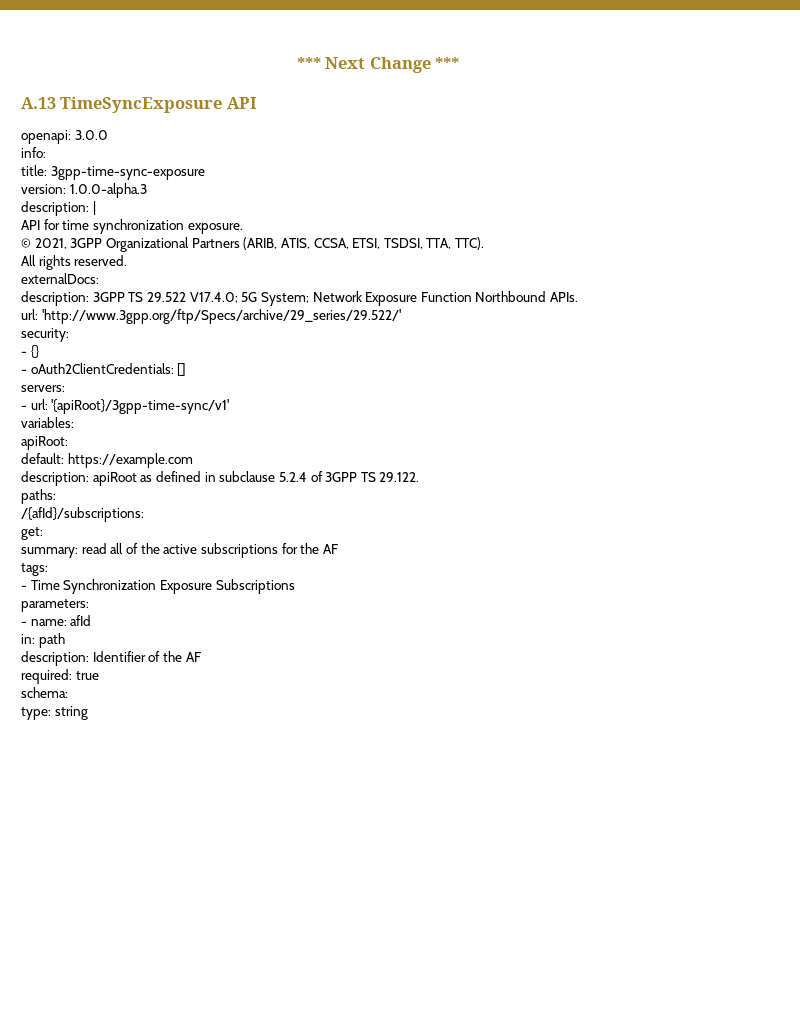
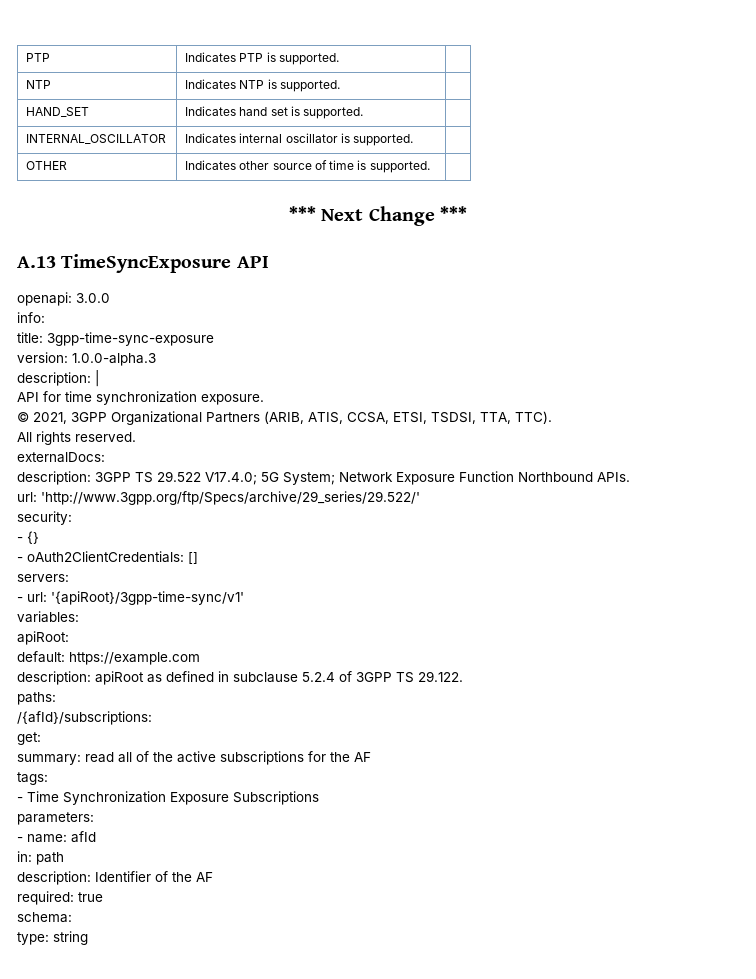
(296, 63) none -> [26,53,51,62] [185,52,339,65] [26,80,52,89] [185,79,340,92] [26,107,90,117] [185,106,364,119] [26,134,167,144] [185,133,414,146] [26,161,68,170] [185,160,430,173] PTP | Indicates PTP is supported. | // NTP | Indicates NTP is supported. | // HAND_SET | Indicates hand set is supported. | // INTERNAL_OSCILLATOR | Indicates internal oscillator is supported. | // OTHER | Indicates other source of time is supported. | //

